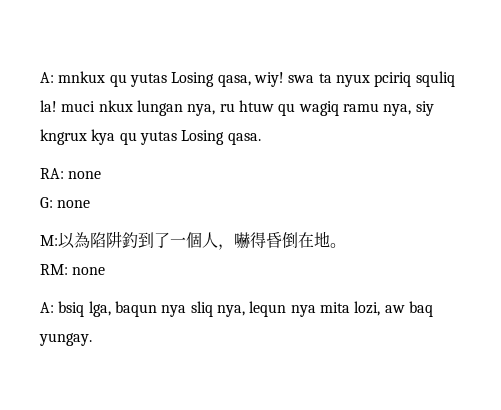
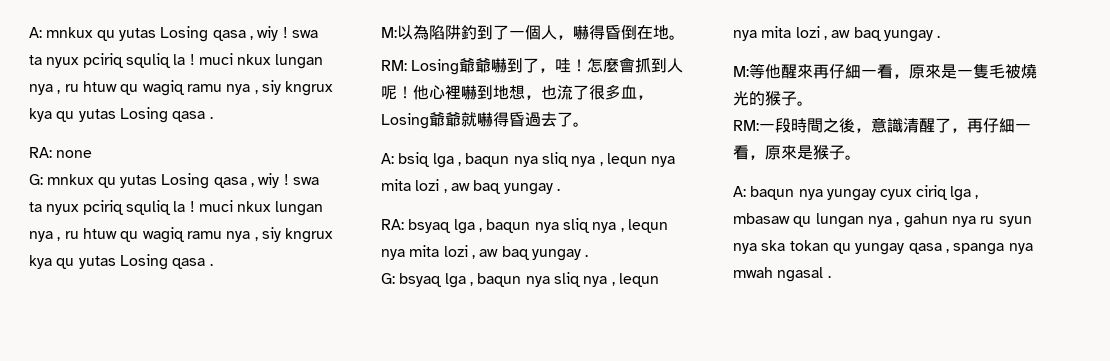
[217,71,455,87] [40,100,434,116] [40,129,261,145] qasa, wiy! swa ta nyux pciriq squliq la! muci nkux lungan nya, ru htuw qu wagiq ramu nya, siy kngrux kya qu yutas Losing qasa. -> [212,26,318,41] [29,53,323,69] [29,80,334,96] [29,107,213,123] qasa , wiy ! swa ta nyux pciriq squliq la ! muci nkux lungan nya , ru htuw qu wagiq ramu nya , siy kngrux kya qu yutas Losing qasa .
[40,197,91,208] G: none -> [29,173,319,189] [29,200,323,216] [29,227,334,243] [29,254,213,270] G: mnkux qu yutas Losing qasa , wiy ! swa ta nyux pciriq squliq la ! muci nkux lungan nya , ru htuw qu wagiq ramu nya , siy kngrux kya qu yutas Losing qasa .
[40,264,106,275] RM: none -> [381,57,684,75] [381,84,653,100] [381,112,589,129] RM: Losing爺爺嚇到了，哇！怎麼會抓到人呢！他心裡嚇到地想，也流了很多血，Losing爺爺就嚇得昏過去了。
[88,301,433,317] [39,333,92,346] lga, baqun nya sliq nya, lequn nya mita lozi, aw baq yungay. -> [432,152,676,168] [381,179,560,195] [381,218,668,234] [381,245,589,261] [381,272,659,288] [733,26,941,42] [733,63,1037,79] [733,91,813,106] [733,117,1031,133] [733,145,861,160] [733,185,979,201] [733,213,1032,228] [733,240,1033,255] [733,267,831,282] lga , baqun nya sliq nya , lequn nya mita lozi , aw baq yungay . // RA: bsyaq lga , baqun nya sliq nya , lequn nya mita lozi , aw baq yungay . // G: bsyaq lga , baqun nya sliq nya , lequn nya mita lozi , aw baq yungay . // M:等他醒來再仔細一看，原來是一隻毛被燒光的猴子。 // RM:一段時間之後，意識清醒了，再仔細一看，原來是猴子。 // A: baqun nya yungay cyux ciriq lga , mbasaw qu lungan nya , gahun nya ru syun nya ska tokan qu yungay qasa , spanga nya mwah ngasal .

